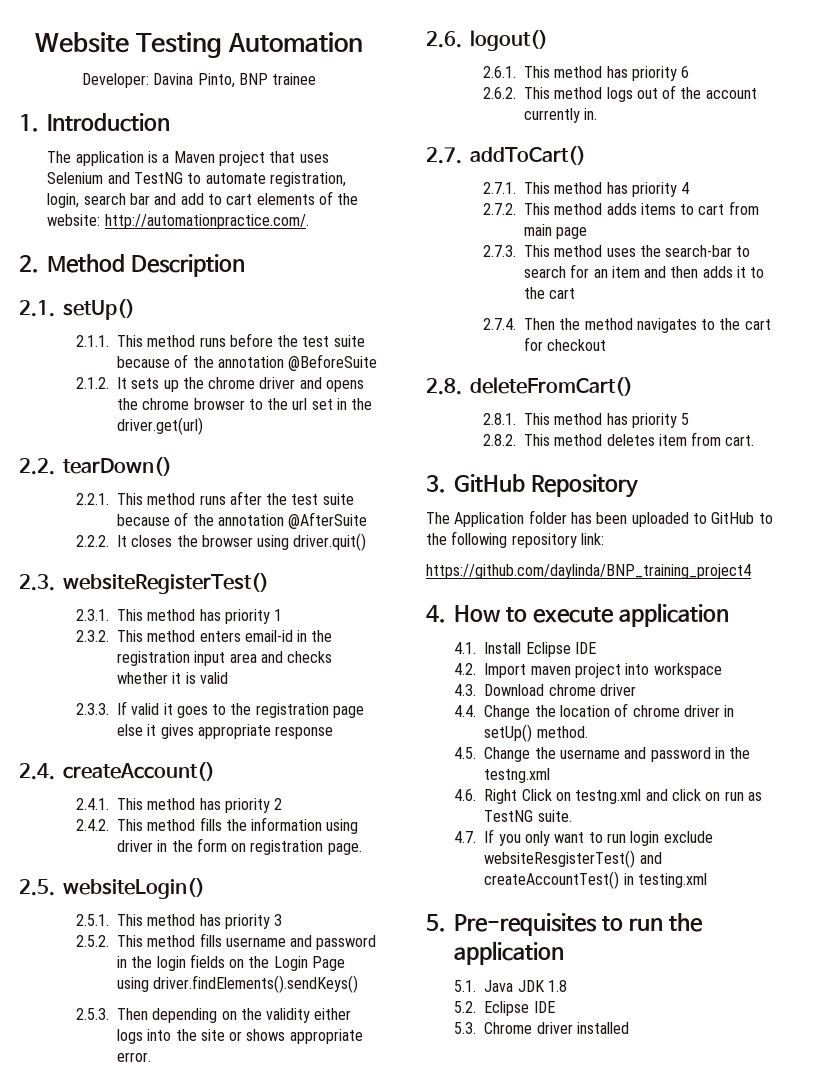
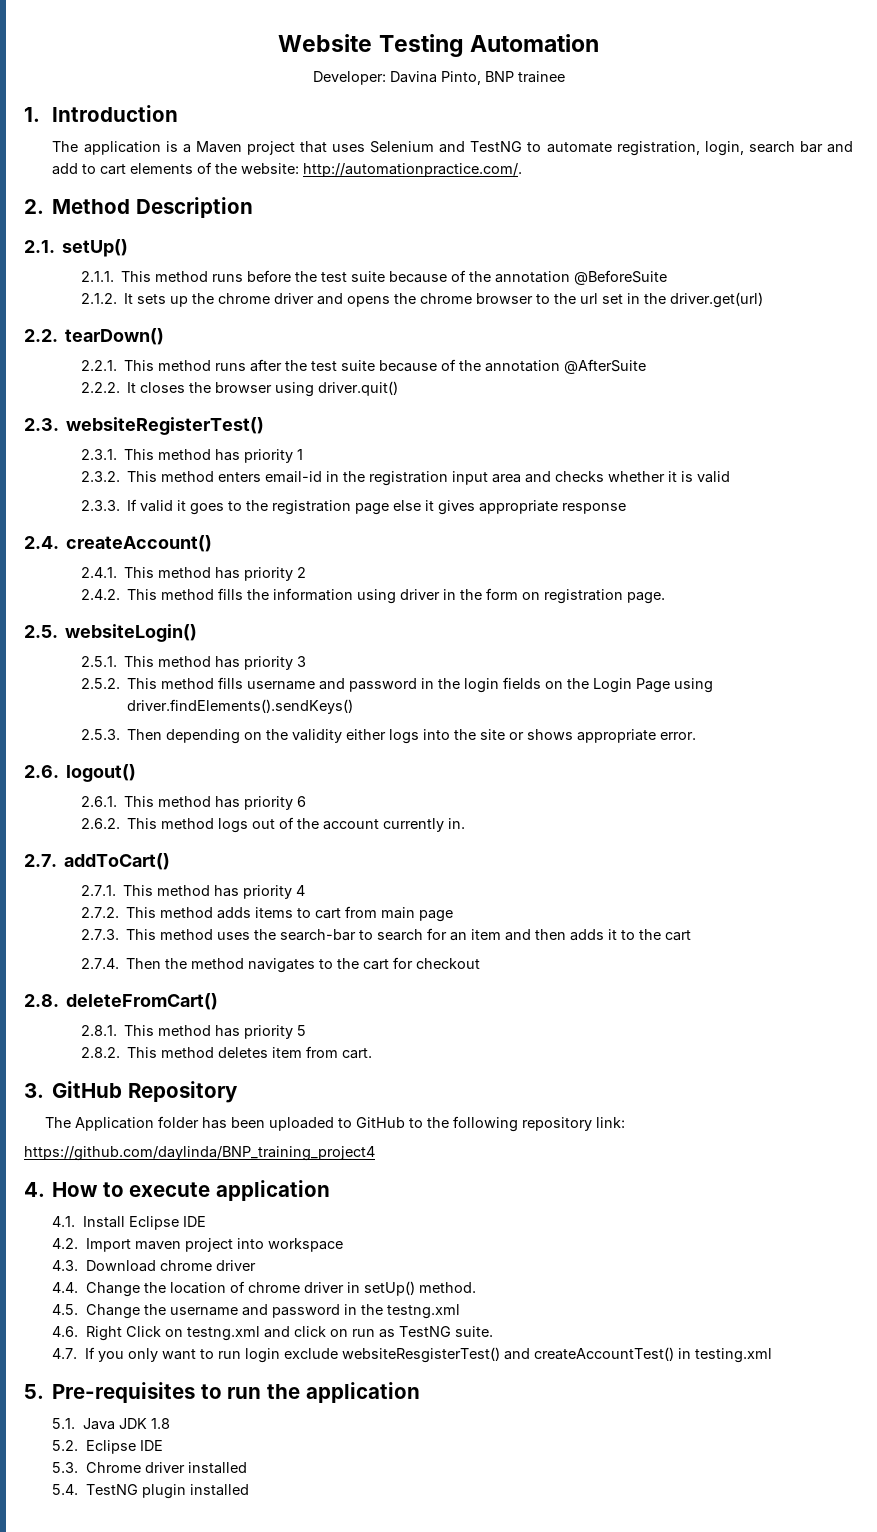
(630, 1028) none -> [52,1484,249,1499] // 5.4. TestNG plugin installed

